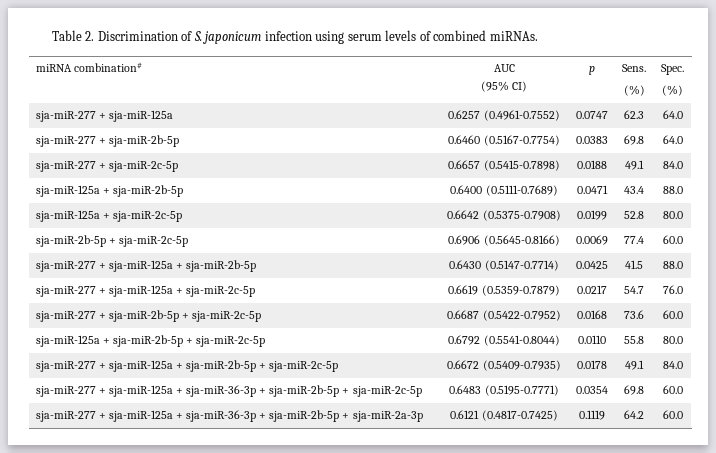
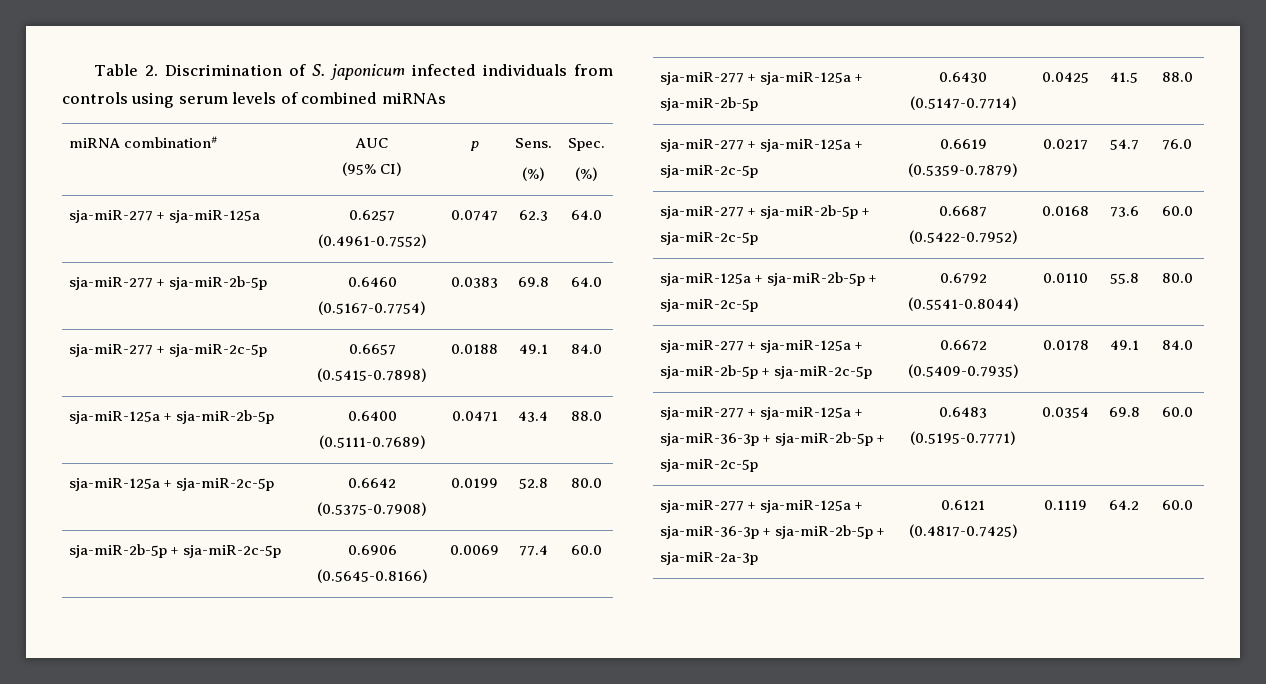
[264,31,312,41] infection -> [411,64,614,76] [62,92,128,104] infected individuals from controls
[489,31,538,41] miRNAs. -> [381,92,446,104] miRNAs

